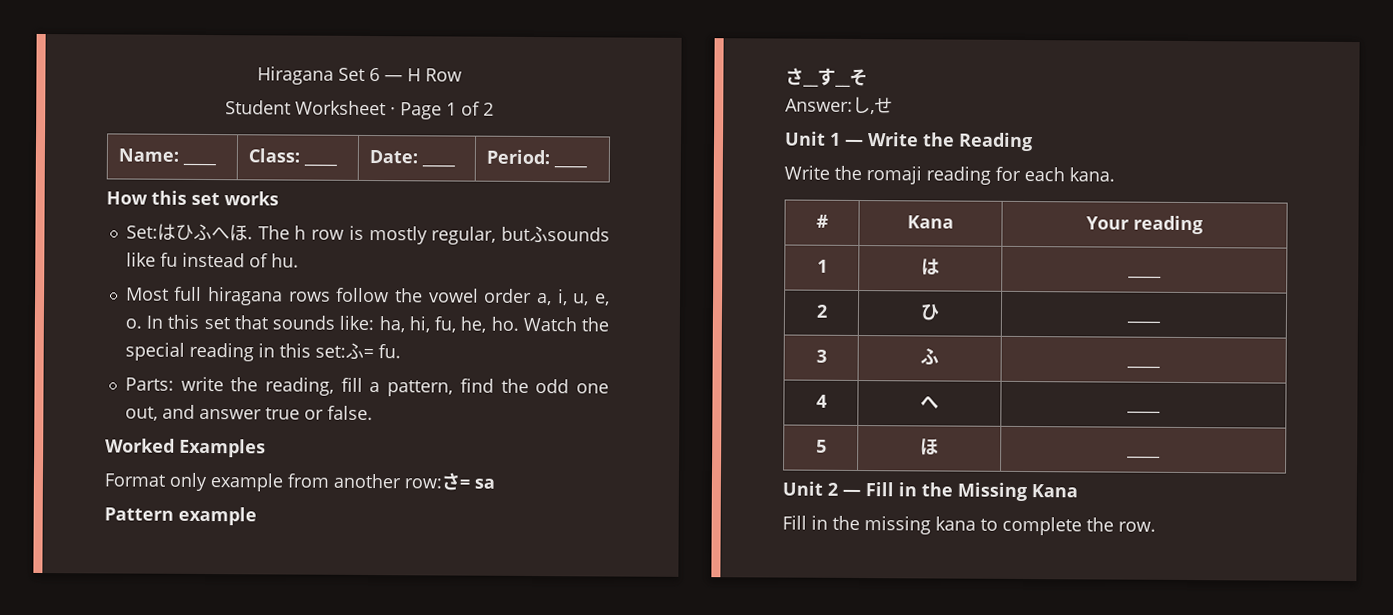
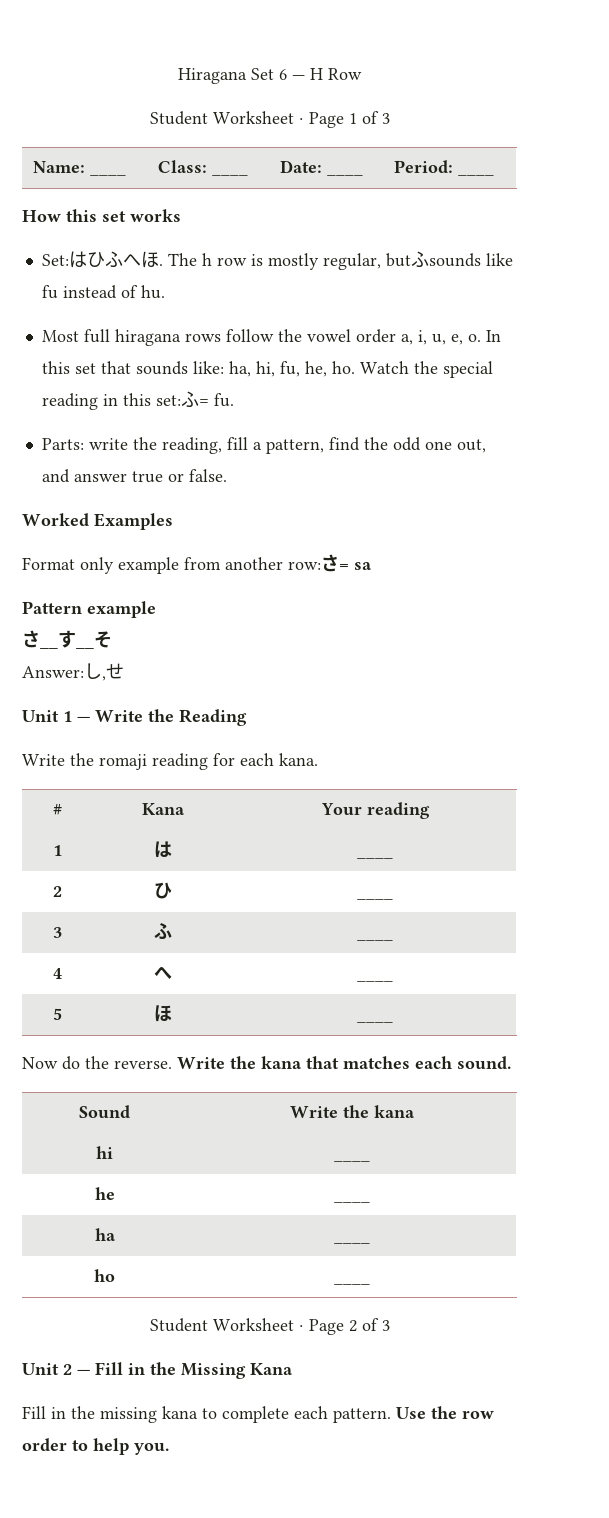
[482,102,494,116] 2 -> [381,113,390,124] 3
(1161, 456) none -> [22,1056,511,1070] [79,1105,130,1118] [289,1105,415,1118] [96,1146,113,1159] [333,1159,370,1162] [94,1187,115,1200] [333,1200,370,1203] [94,1228,116,1241] [333,1241,370,1244] [94,1269,115,1282] [333,1282,370,1285] [149,1318,390,1335] // Now do the reverse. Write the kana that matches each sound. // Sound | Write the kana // hi | ____ // he | ____ // ha | ____ // ho | ____ // Student Worksheet · Page 2 of 3
[1086,517,1156,532] the row. -> [294,1406,494,1423] [22,1438,169,1455] each pattern. Use the row order to help you.

